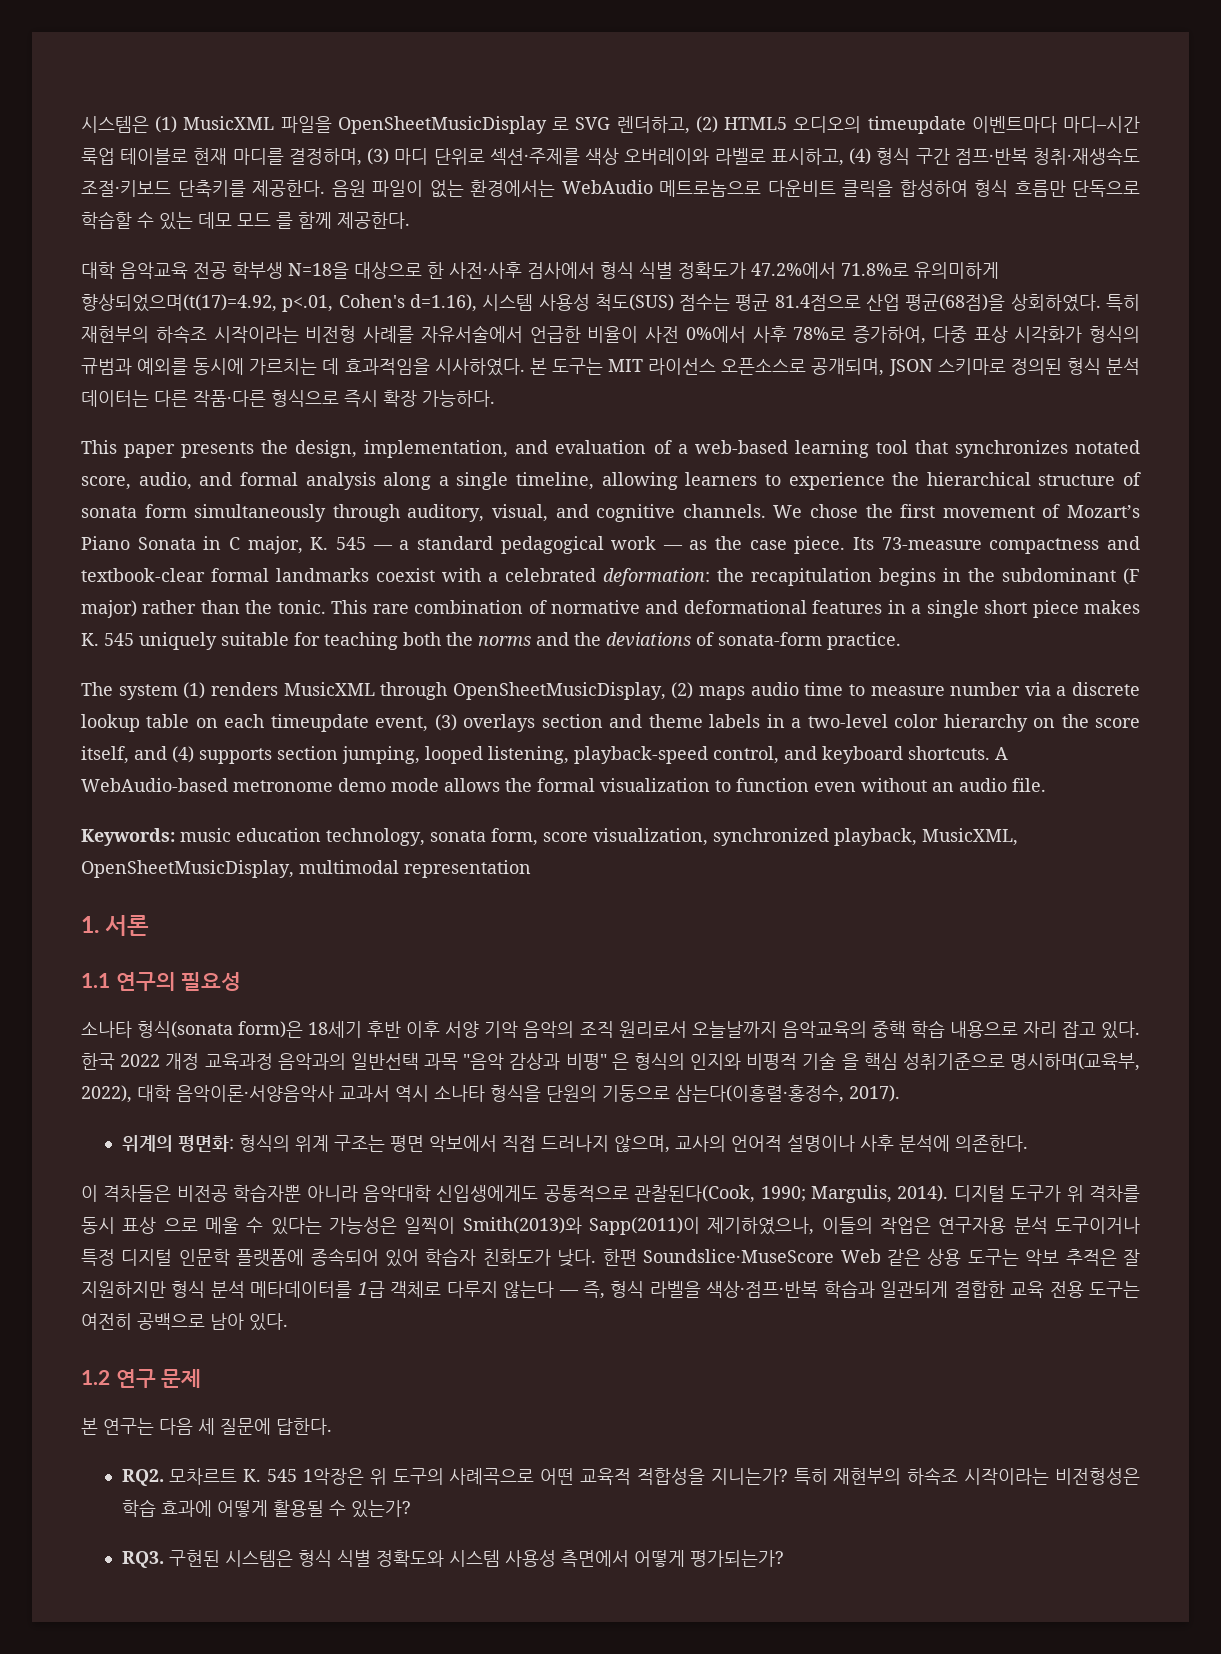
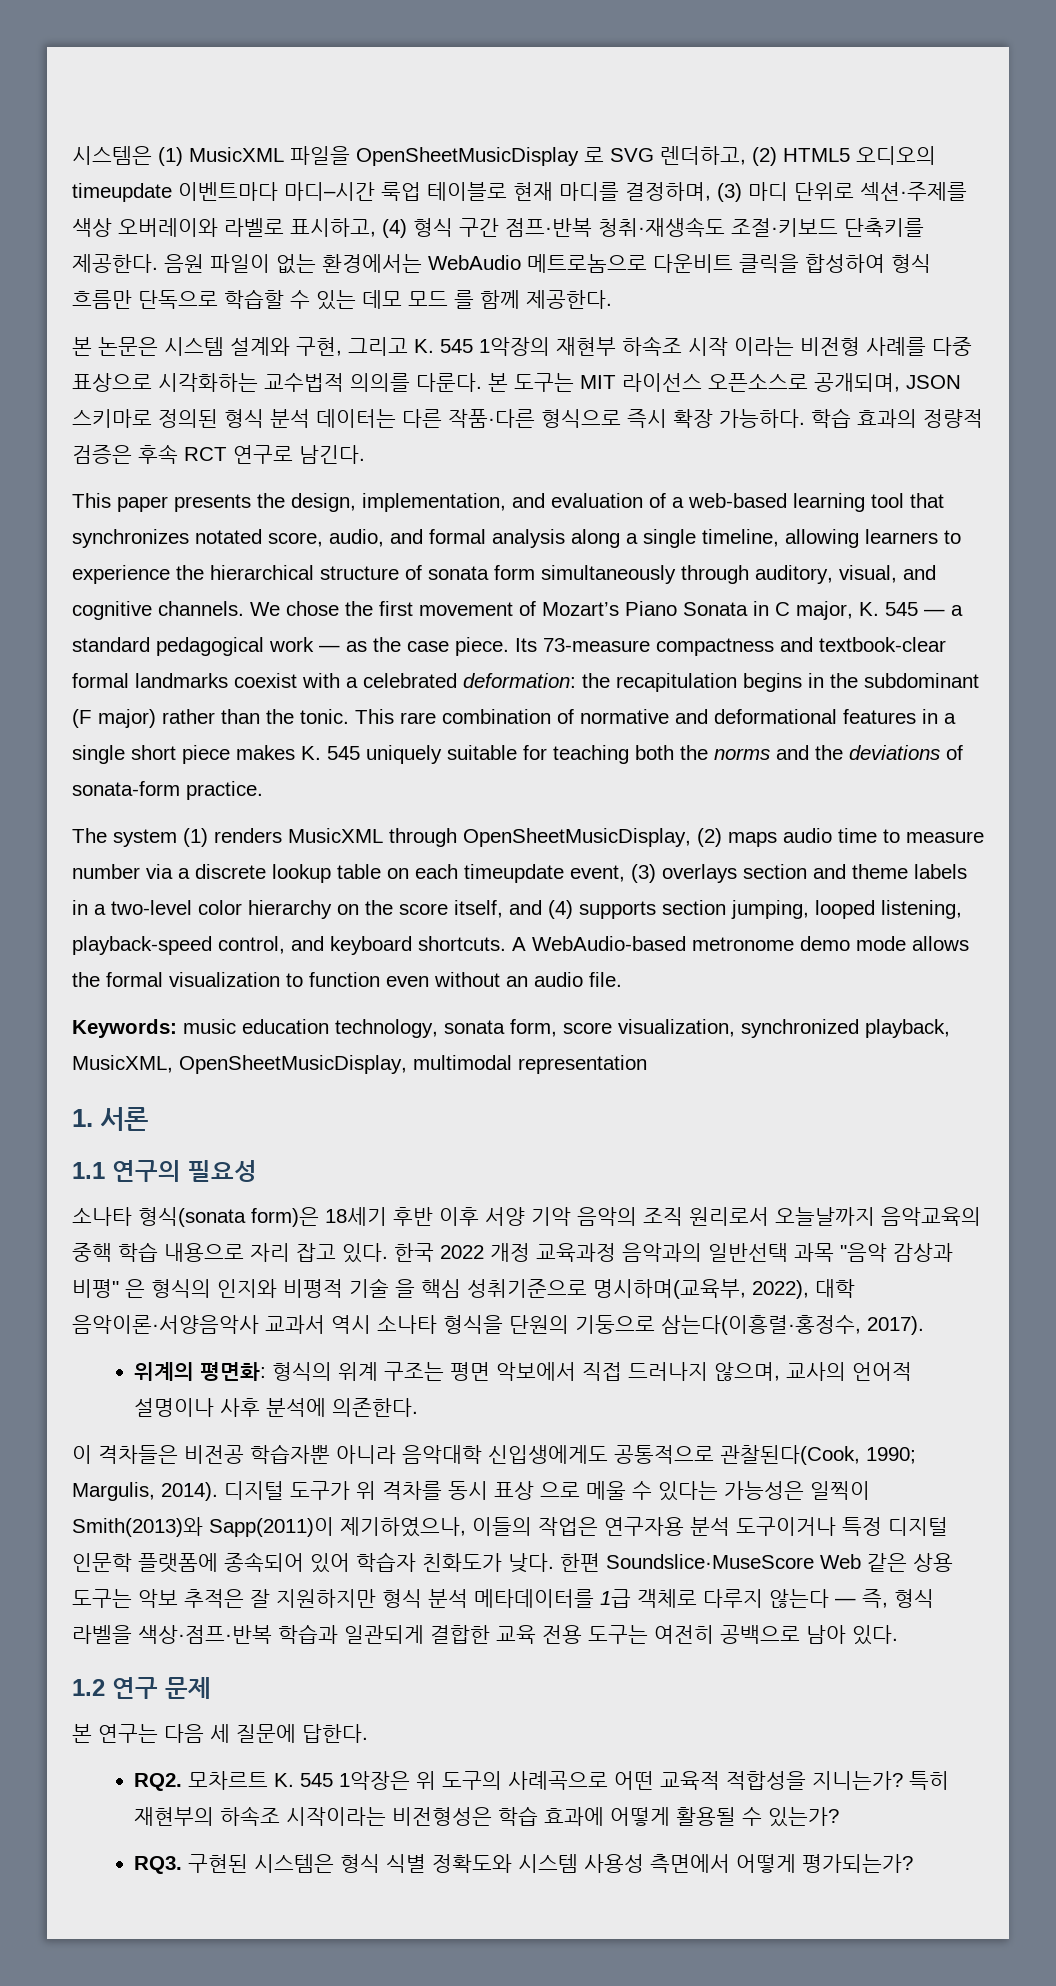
[81,262,999,279] [81,294,1140,312] [81,325,1140,344] [81,358,525,376] 대학 음악교육 전공 학부생 N=18을 대상으로 한 사전·사후 검사에서 형식 식별 정확도가 47.2%에서 71.8%로 유의미하게 향상되었으며(t(17)=4.92, p<.01, Cohen's d=1.16), 시스템 사용성 척도(SUS) 점수는 평균 81.4점으로 산업 평균(68점)을 상회하였다. 특히 재현부의 하속조 시작이라는 비전형 사례를 자유서술에서 언급한 비율이 사전 0%에서 사후 78%로 증가하여, 다중 표상 시각화가 형식의 규범과 예외를 동시에 가르치는 데 효과적임을 시사하였다. -> [72,336,972,356] [72,373,482,392] 본 논문은 시스템 설계와 구현, 그리고 K. 545 1악장의 재현부 하속조 시작 이라는 비전형 사례를 다중 표상으로 시각화하는 교수법적 의의를 다룬다.
(495, 398) none -> [811,408,983,428] [72,444,365,464] 학습 효과의 정량적 검증은 후속 RCT 연구로 남긴다.

